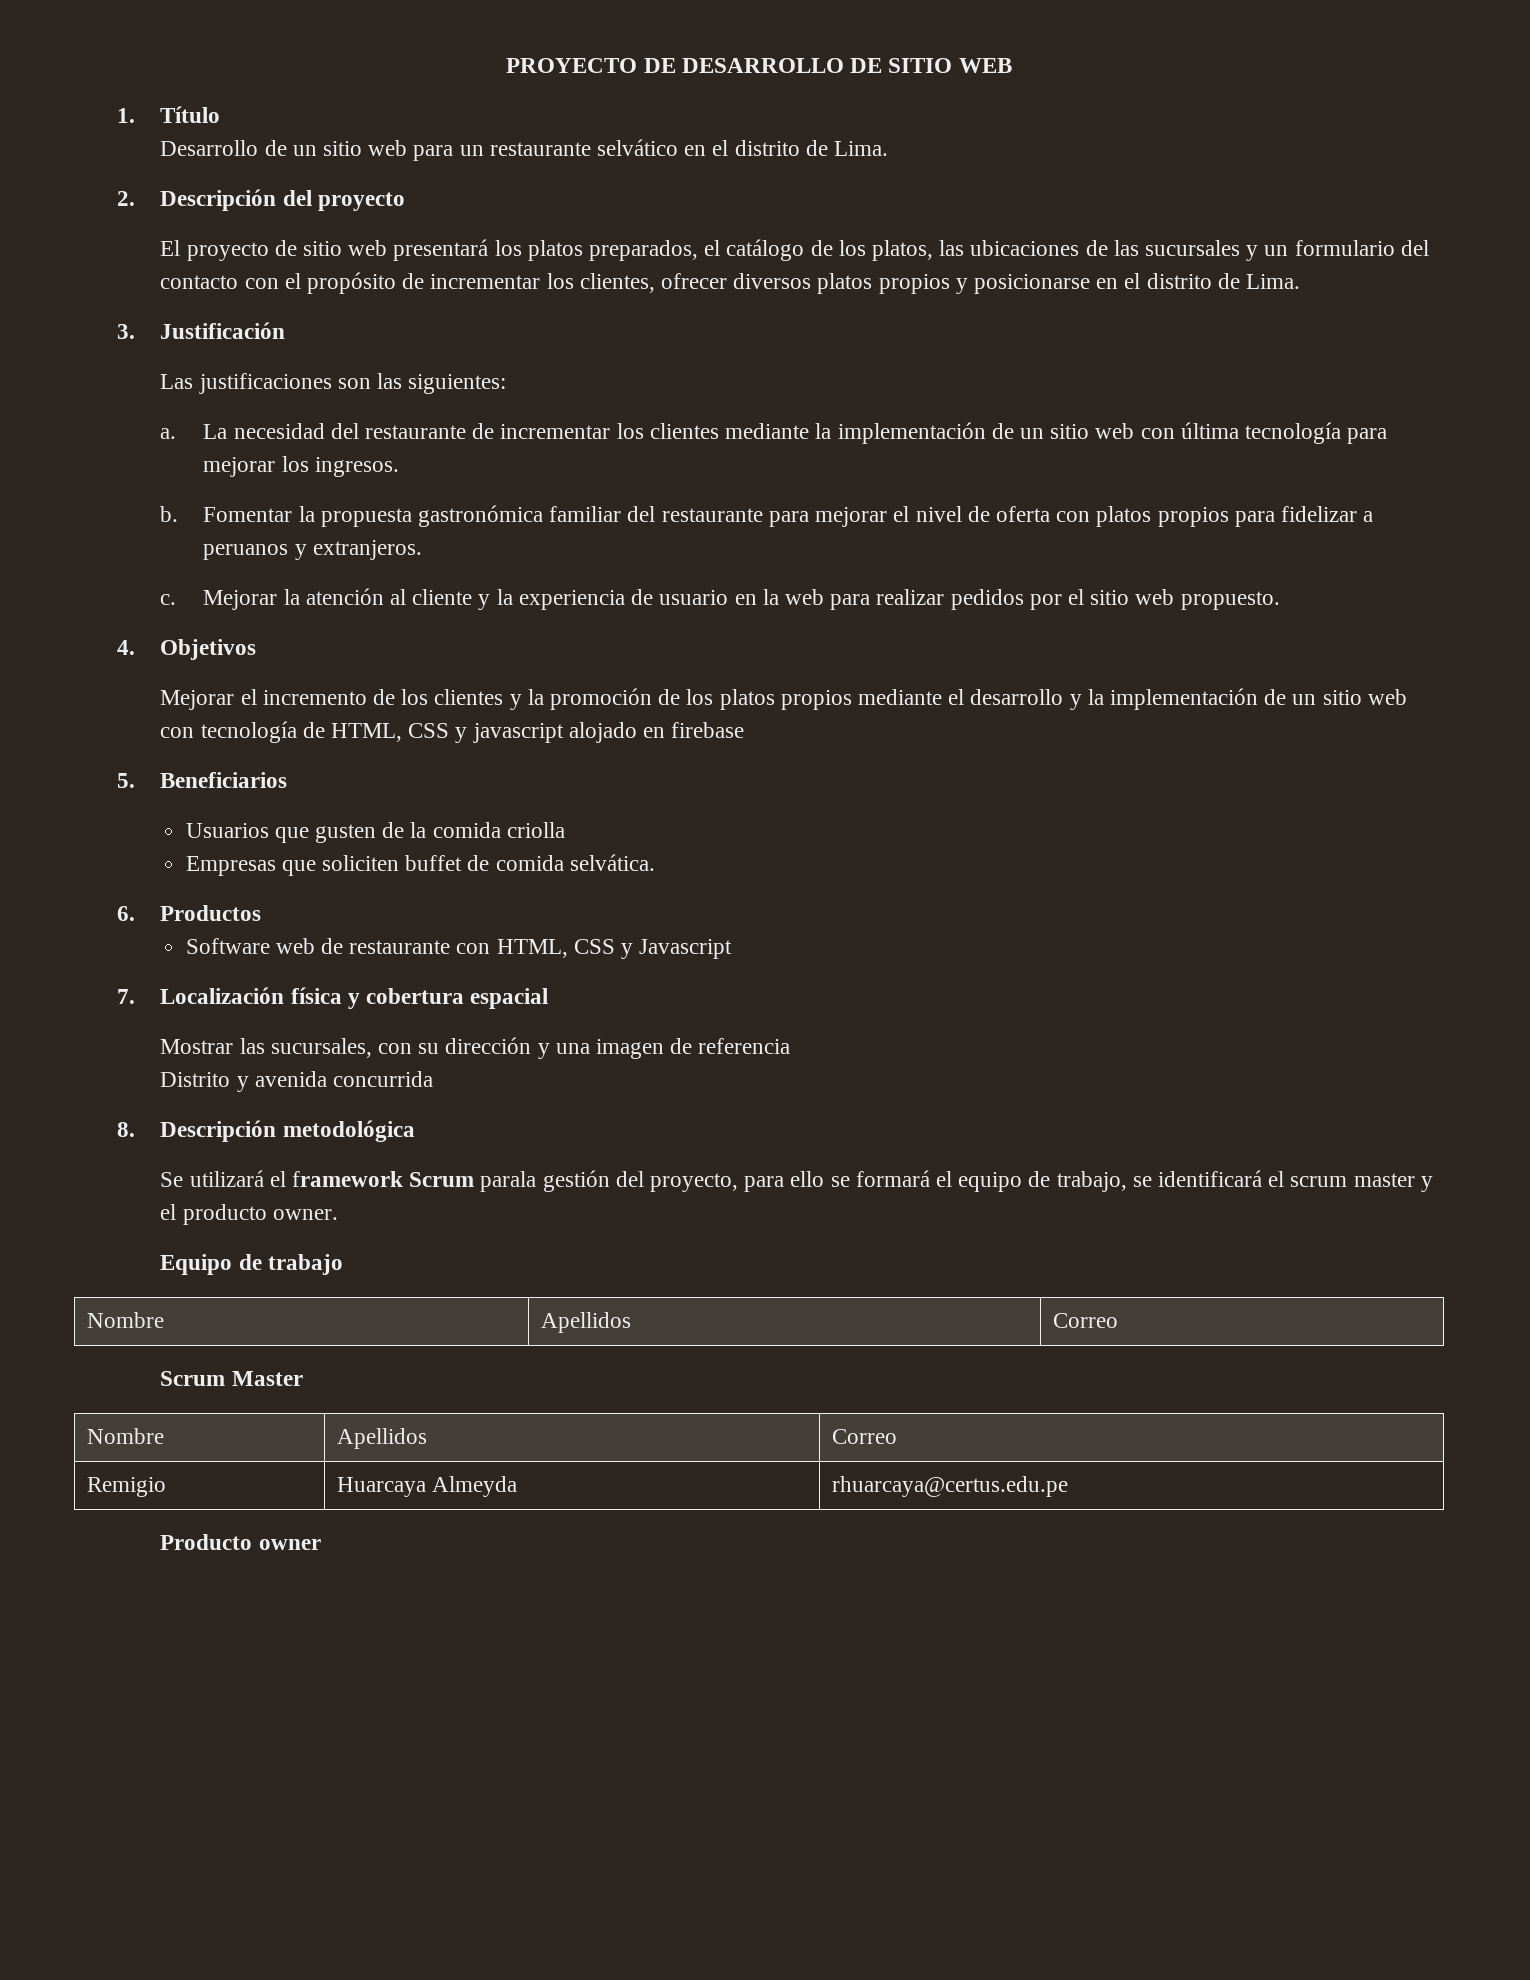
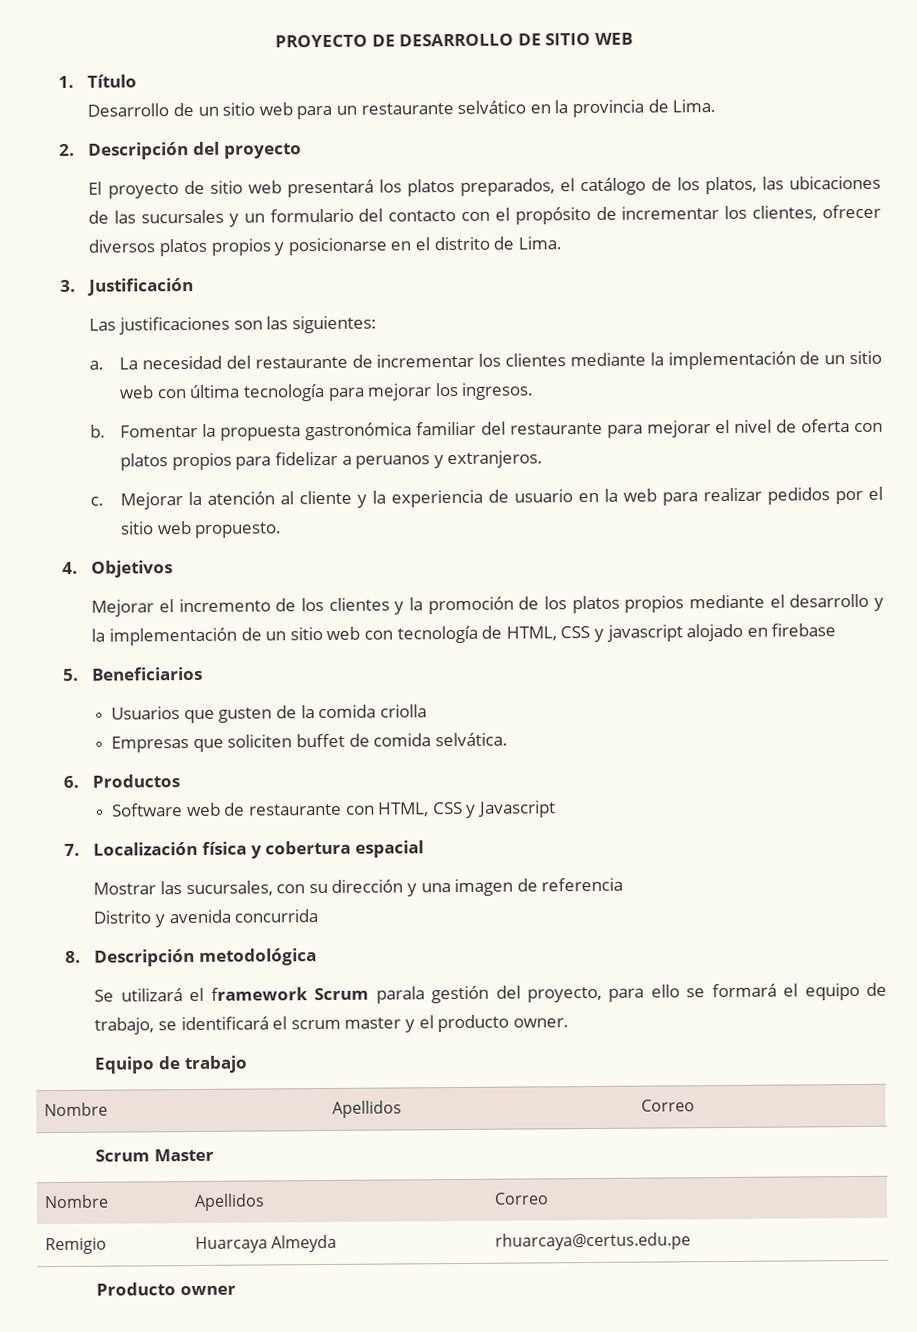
[712,140,800,156] el distrito -> [554,99,644,118] la provincia

